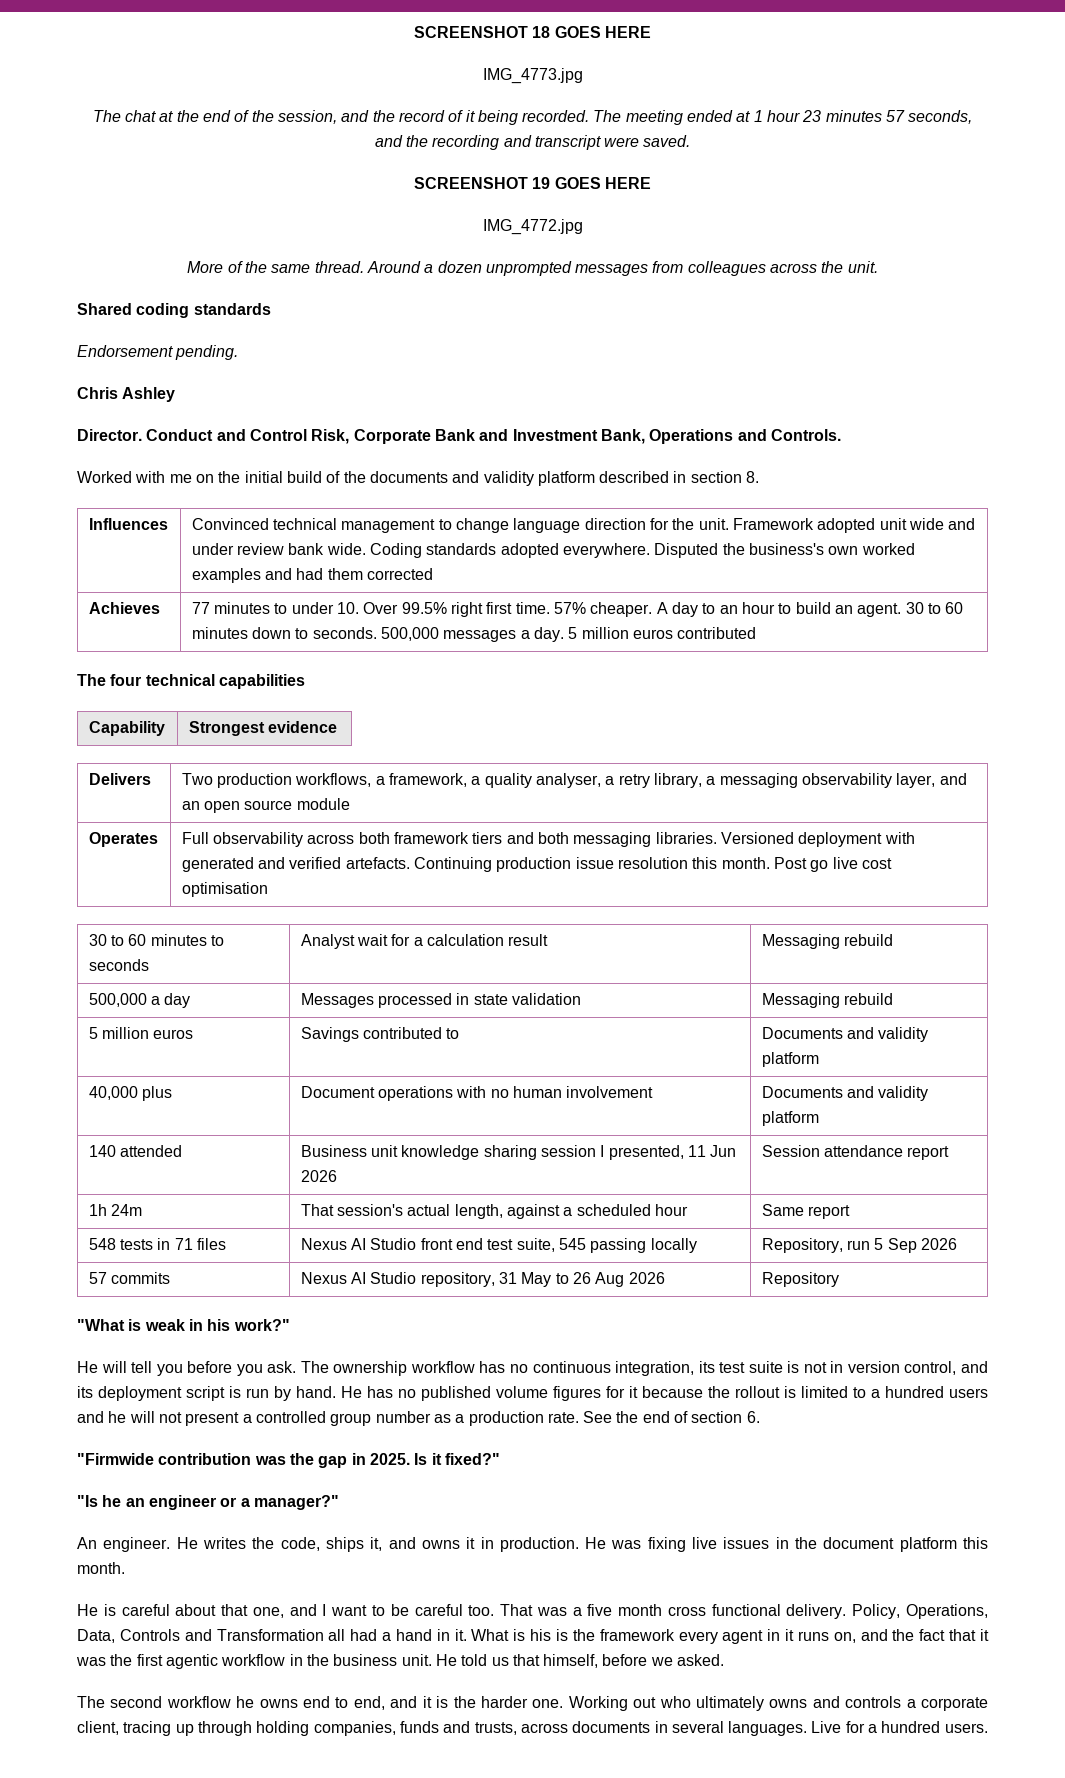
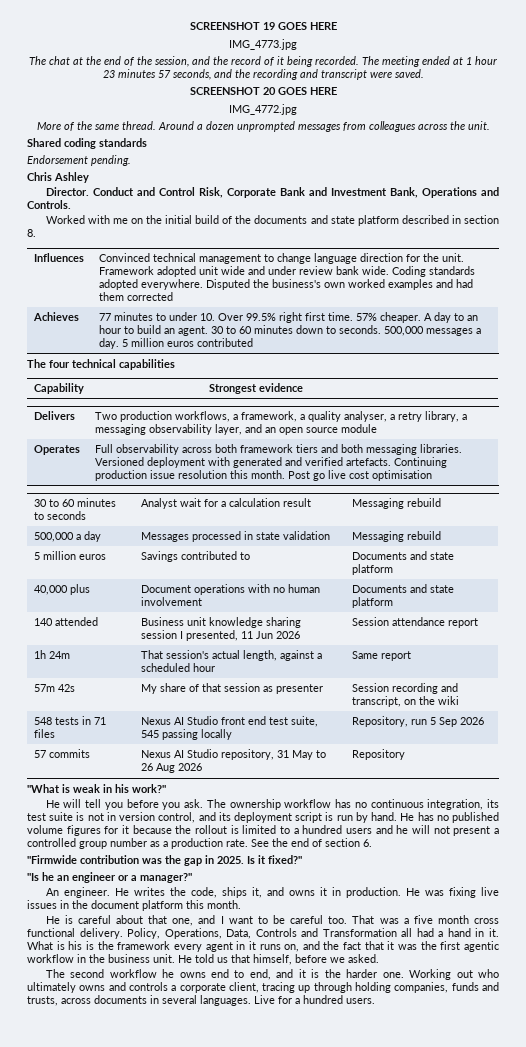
[414,26,551,38] SCREENSHOT 18 -> [189,22,275,30] SCREENSHOT 19
[532,177,551,189] 19 -> [262,87,276,95] 20
[483,471,534,486] validity -> [330,216,355,224] state
[878,1027,929,1042] validity -> [430,552,455,560] state
[878,1086,929,1101] validity -> [430,585,455,593] state
(851, 1212) none -> [34,684,76,692] [141,683,324,694] [352,683,459,694] [352,696,460,707] // 57m 42s | My share of that session as presenter | Session recording and transcript, on the wiki

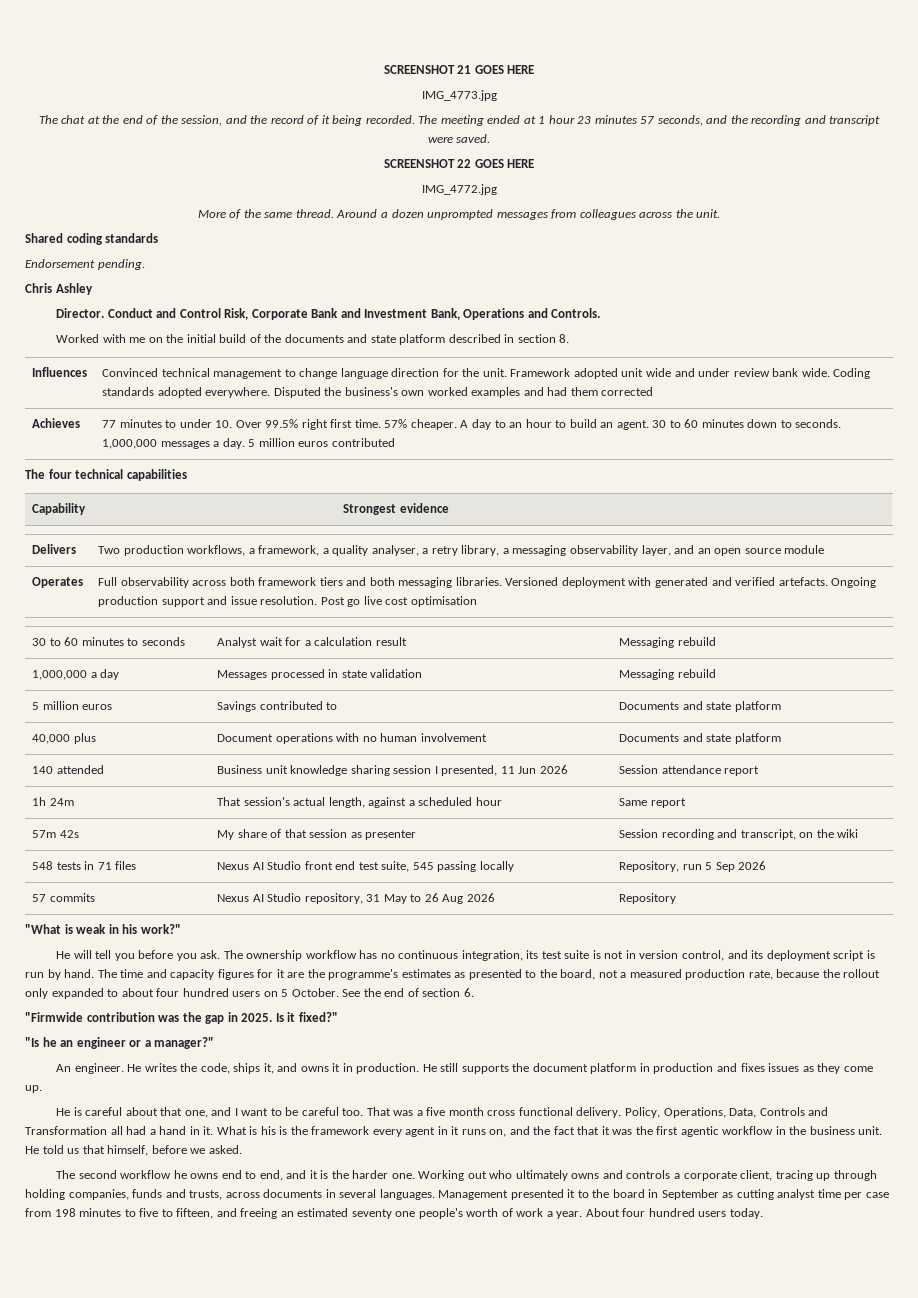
[189,22,275,30] SCREENSHOT 19 -> [383,65,472,74] SCREENSHOT 21
[262,87,276,95] 20 -> [457,159,472,168] 22
[384,326,425,336] 500,000 -> [102,439,158,449] 1,000,000
[394,457,448,468] [95,470,286,481] Continuing production issue resolution this month. -> [831,577,877,588] [98,596,318,607] Ongoing production support and issue resolution.
[34,532,75,542] 500,000 -> [32,670,88,680] 1,000,000
[400,812,500,823] [27,825,500,836] [27,838,248,849] He has no published volume figures for it because the rollout is limited to a hundred users and he will not present a controlled group number as a production rate. -> [97,969,881,980] [25,988,339,999] The time and capacity figures for it are the programme's estimates as presented to the board, not a measured production rate, because the rollout only expanded to about four hundred users on 5 October.
[424,887,500,898] [27,900,241,911] was fixing live issues in the document platform this month. -> [440,1063,873,1074] [25,1085,42,1093] still supports the document platform in production and fixes issues as they come up.
[254,995,375,1004] Live for a hundred users. -> [438,1189,889,1200] [25,1208,763,1219] Management presented it to the board in September as cutting analyst time per case from 198 minutes to five to fifteen, and freeing an estimated seventy one people's worth of work a year. About four hundred users today.

